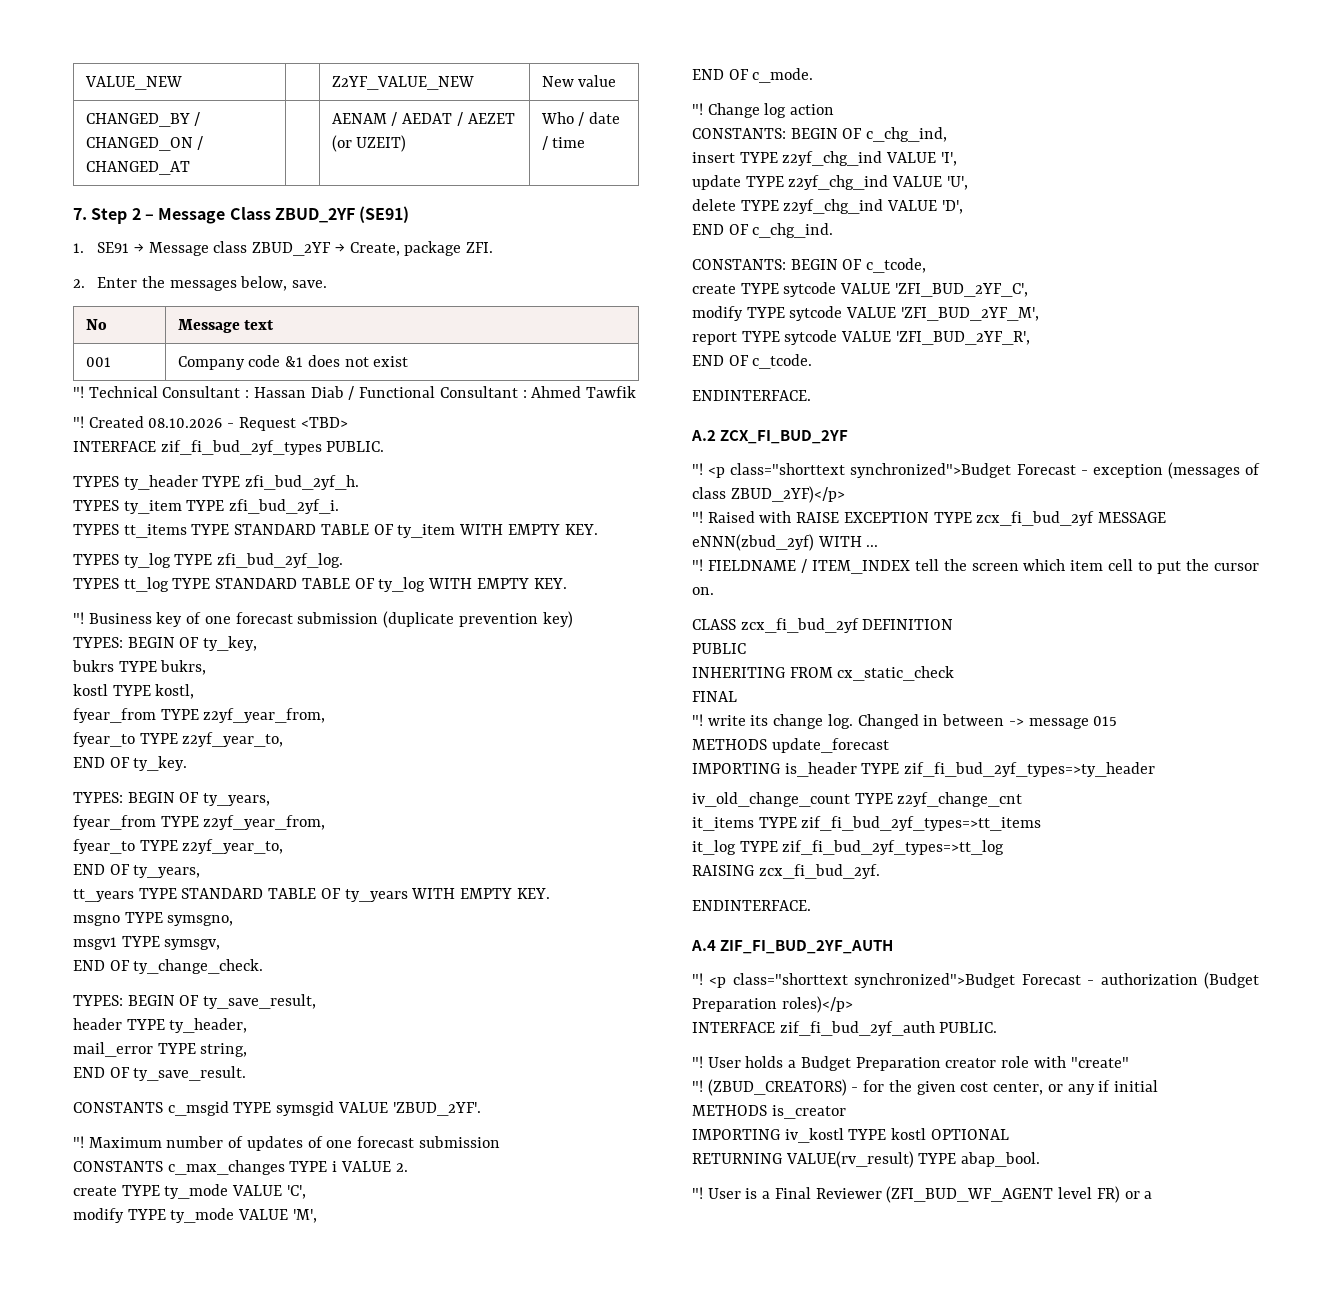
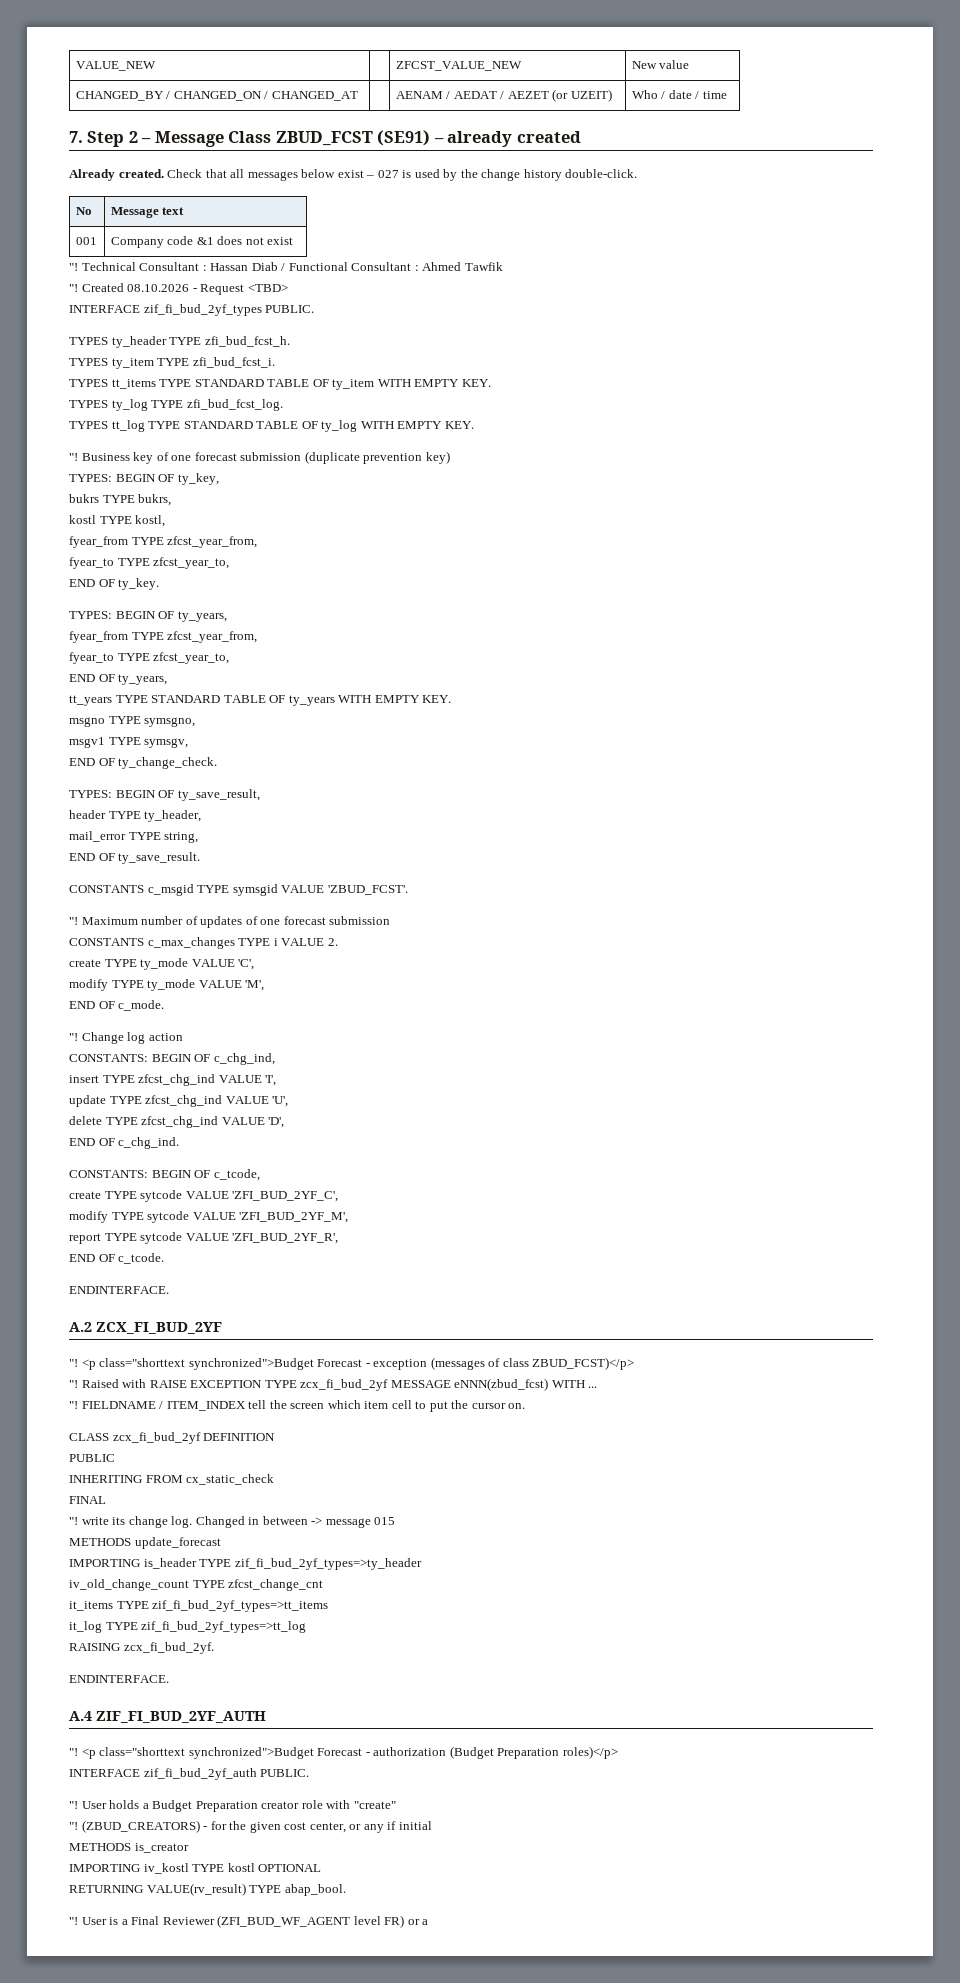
[331,76,474,90] Z2YF_VALUE_NEW -> [395,61,522,71] ZFCST_VALUE_NEW
[274,208,355,223] ZBUD_2YF -> [275,131,373,146] ZBUD_FCST
[73,241,494,256] [73,276,328,291] // 1. SE91 → Message class ZBUD_2YF → Create, package ZFI. // 2. Enter the messages below, save. -> [433,131,581,147] [69,169,638,181] – already created // Already created. Check that all messages below exist – 027 is used by the change history double-click.
[245,475,360,490] zfi_bud_2yf_h. -> [204,336,290,347] zfi_bud_fcst_h.
[229,499,340,514] zfi_bud_2yf_i. -> [192,357,275,368] zfi_bud_fcst_i.
[217,553,344,568] zfi_bud_2yf_log. -> [186,399,283,411] zfi_bud_fcst_log.
[203,708,326,723] [73,732,284,747] z2yf_year_from, // fyear_to TYPE z2yf_year_to, -> [167,536,258,548] [69,557,230,569] zfcst_year_from, // fyear_to TYPE zfcst_year_to,
[203,815,326,830] [73,839,284,854] z2yf_year_from, // fyear_to TYPE z2yf_year_to, -> [167,631,258,643] [69,652,230,664] zfcst_year_from, // fyear_to TYPE zfcst_year_to,
[392,1102,481,1116] 'ZBUD_2YF'. -> [327,885,408,895] 'ZBUD_FCST'.
[782,151,883,166] z2yf_chg_ind -> [138,1074,216,1086] zfcst_chg_ind
[788,175,889,190] z2yf_chg_ind -> [145,1095,223,1107] zfcst_chg_ind
[783,199,884,214] z2yf_chg_ind -> [141,1116,219,1128] zfcst_chg_ind
[730,486,845,503] ZBUD_2YF)</p> -> [532,1357,635,1370] ZBUD_FCST)</p>
[692,534,814,551] eNNN(zbud_2yf) -> [454,1378,549,1391] eNNN(zbud_fcst)
[897,792,1023,807] z2yf_change_cnt -> [228,1579,324,1591] zfcst_change_cnt

